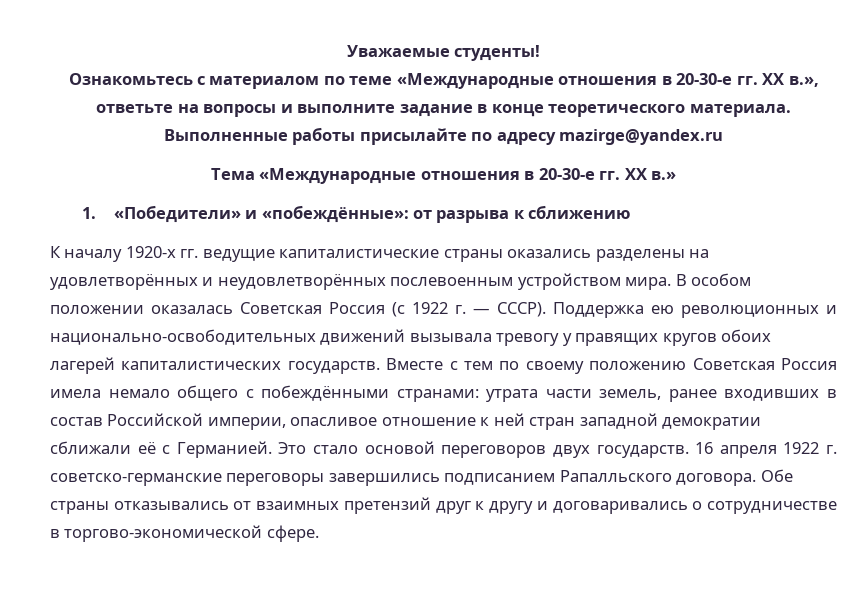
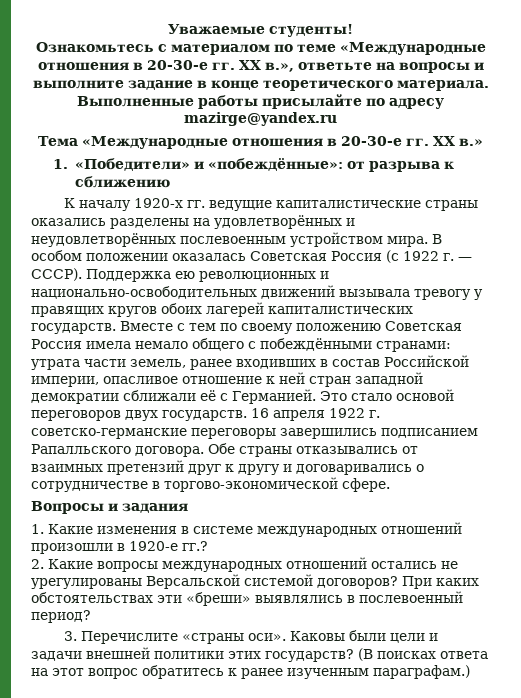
(319, 533) none -> [31,501,188,514] [31,522,462,537] [31,541,208,554] [31,557,458,572] [31,574,479,589] [31,591,463,606] [31,610,91,623] [64,630,439,644] [31,647,488,662] [31,665,470,679] // Вопросы и задания // 1. Какие изменения в системе международных отношений произошли в 1920-е гг.? // 2. Какие вопросы международных отношений остались не урегулированы Версальской системой договоров? При каких обстоятельствах эти «бреши» выявлялись в послевоенный период? // 3. Перечислите «страны оси». Каковы были цели и задачи внешней политики этих государств? (В поисках ответа на этот вопрос обратитесь к ранее изученным параграфам.)

